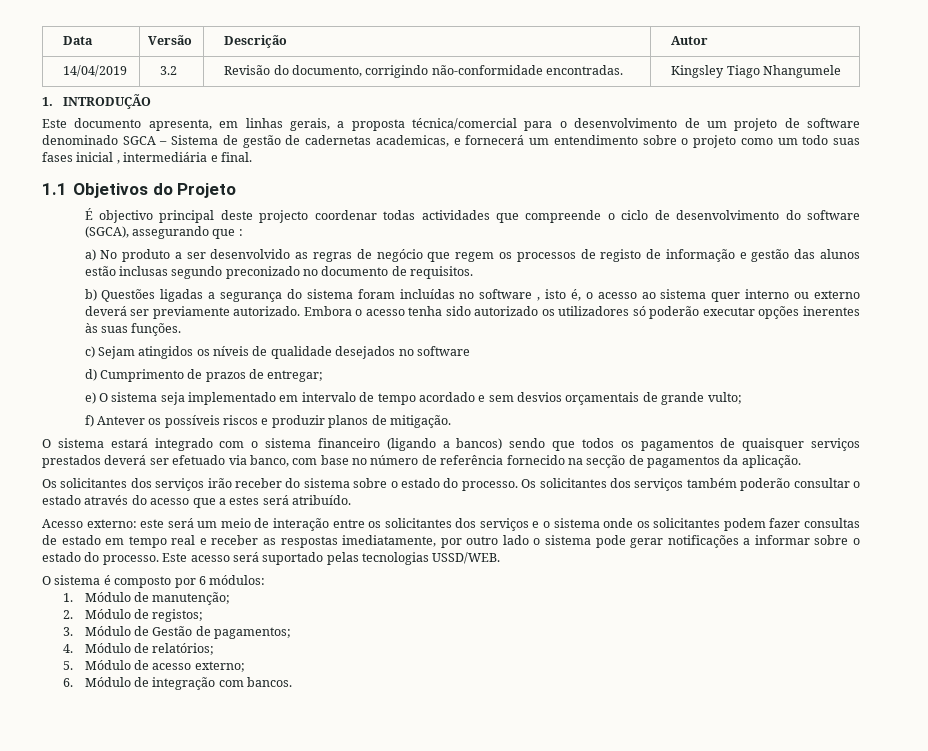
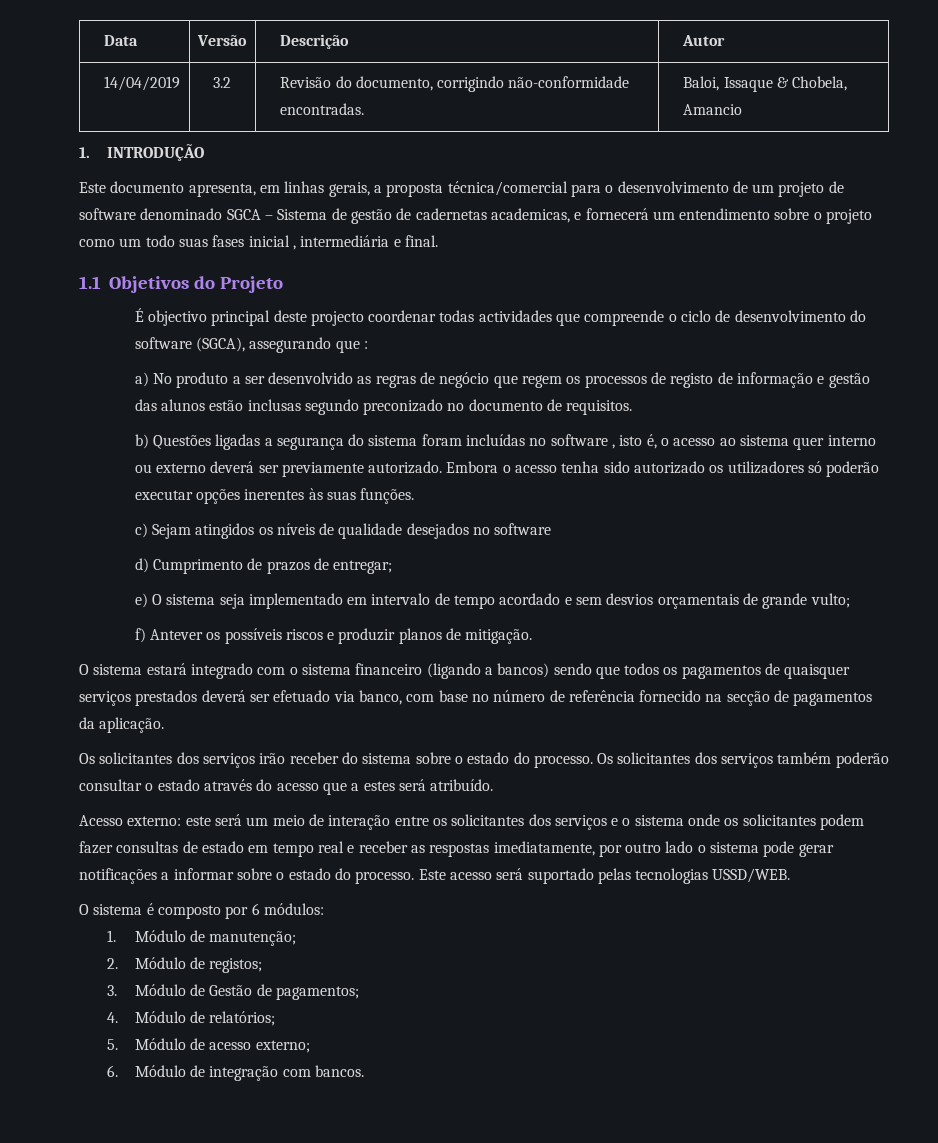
[671,65,842,78] Kingsley Tiago Nhangumele -> [683,76,848,92] [683,104,743,115] Baloi, Issaque & Chobela, Amancio

